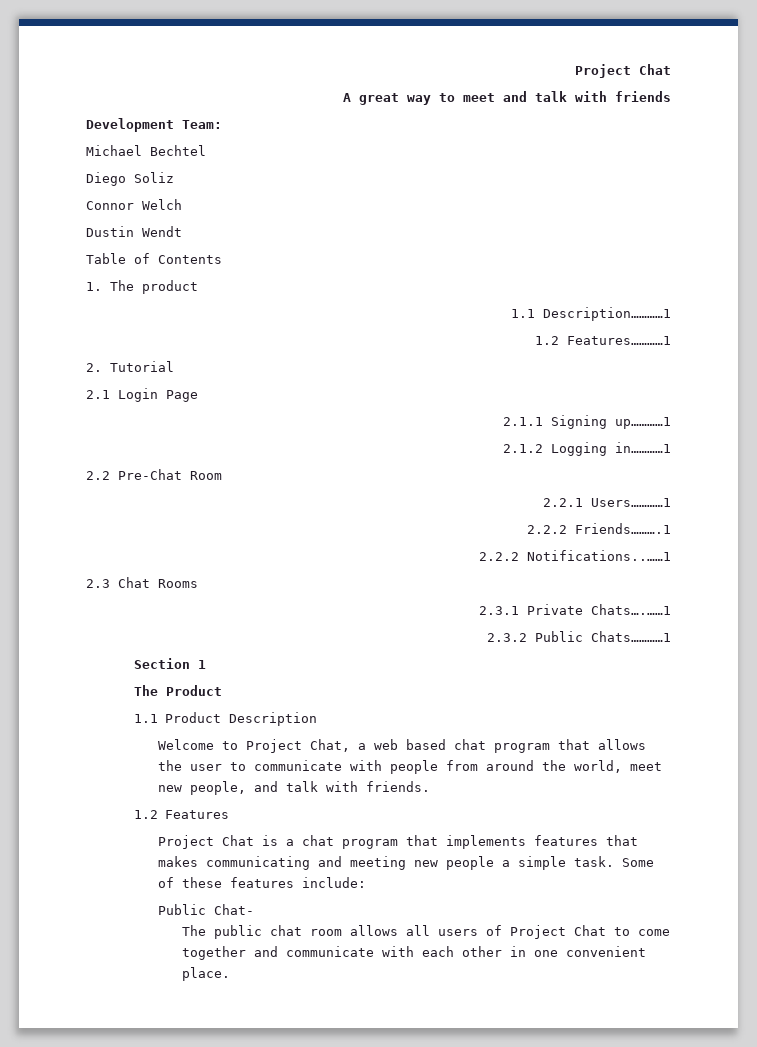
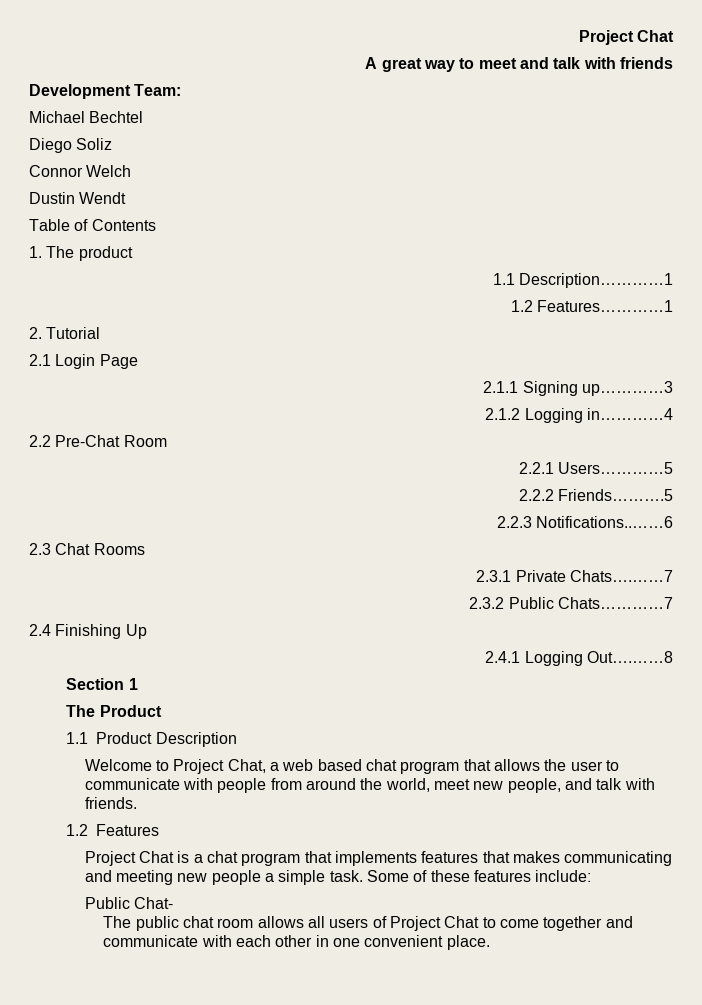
[615,417,671,429] up…………1 -> [582,381,674,396] up…………3
[615,442,671,453] in…………1 -> [587,408,674,420] in…………4
[591,498,671,507] [527,523,671,534] [479,550,671,561] Users…………1 // 2.2.2 Friends……….1 // 2.2.2 Notifications..……1 -> [558,462,674,474] [518,489,674,501] [496,516,673,528] Users…………5 // 2.2.2 Friends……….5 // 2.2.3 Notifications..……6
[591,604,671,615] Chats….……1 -> [570,570,674,582] Chats….……7
[591,631,671,642] Chats…………1 -> [558,597,674,609] [29,624,147,639] [485,651,674,666] Chats…………7 // 2.4 Finishing Up // 2.4.1 Logging Out….……8

